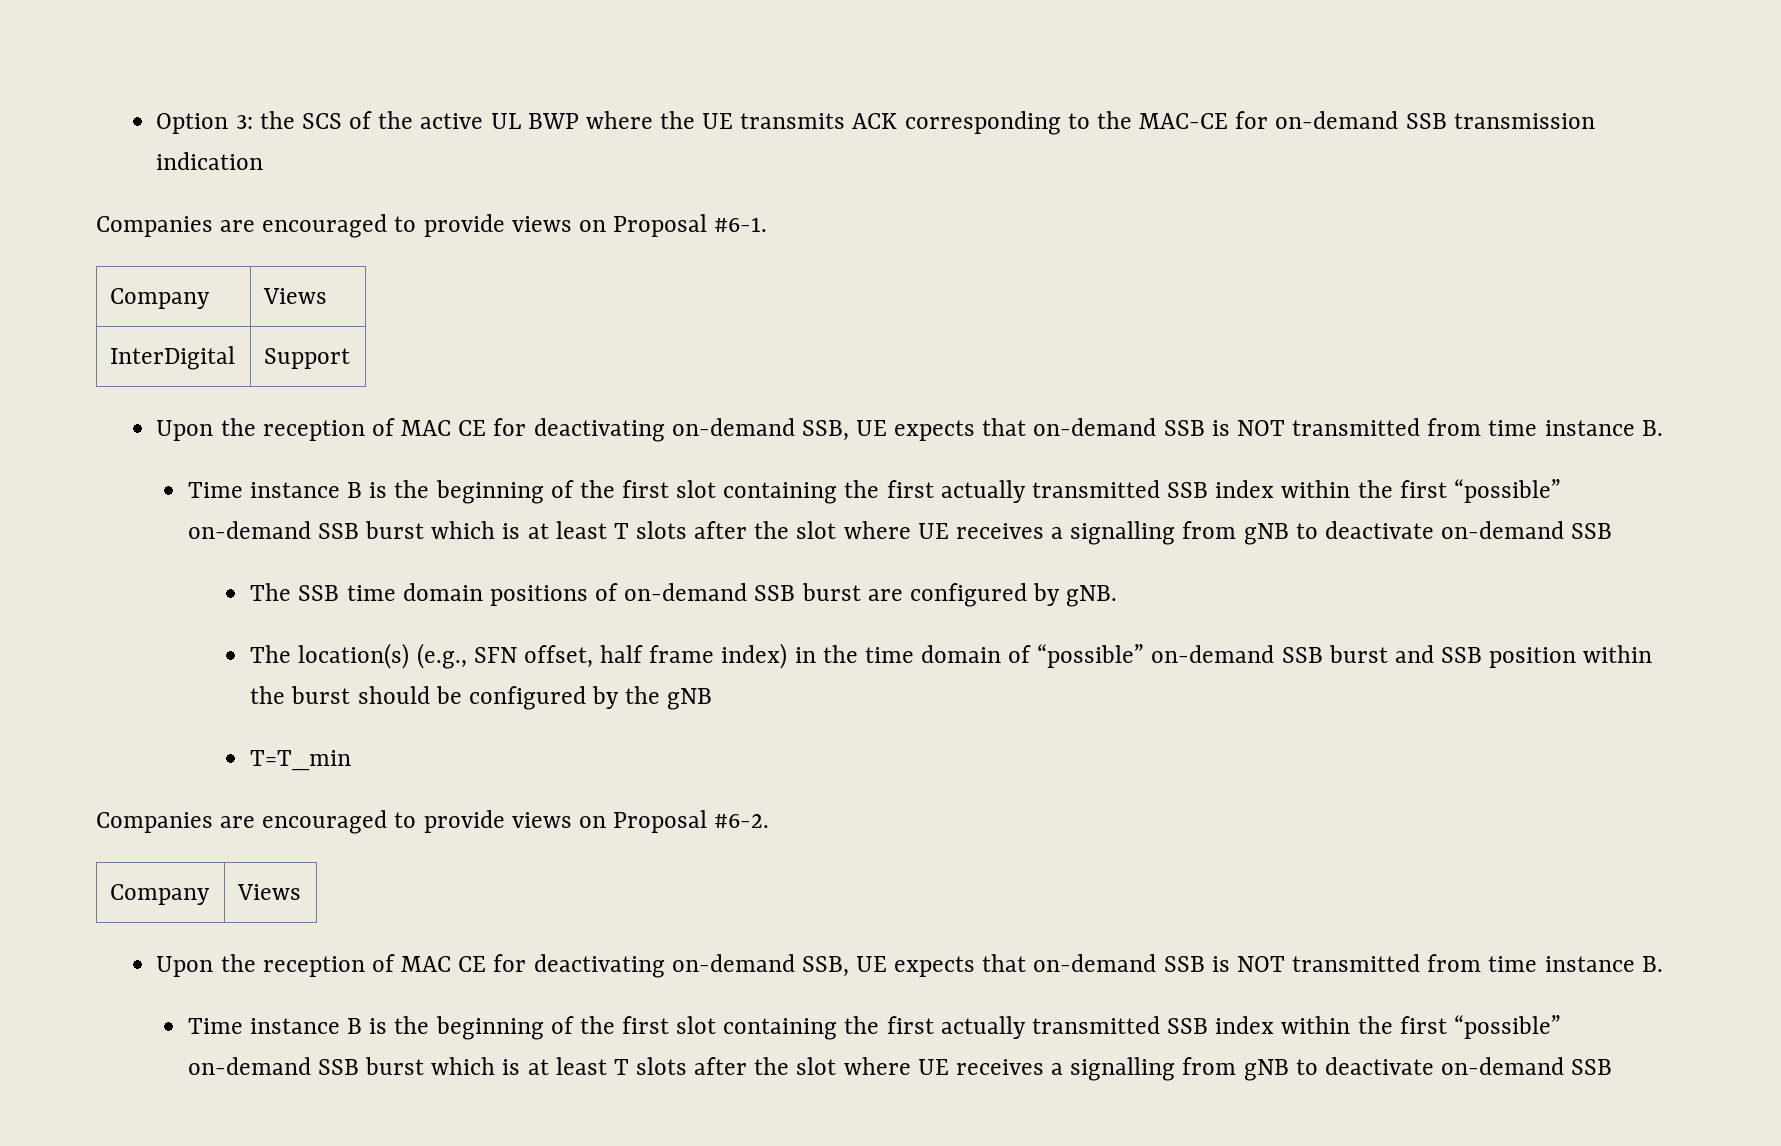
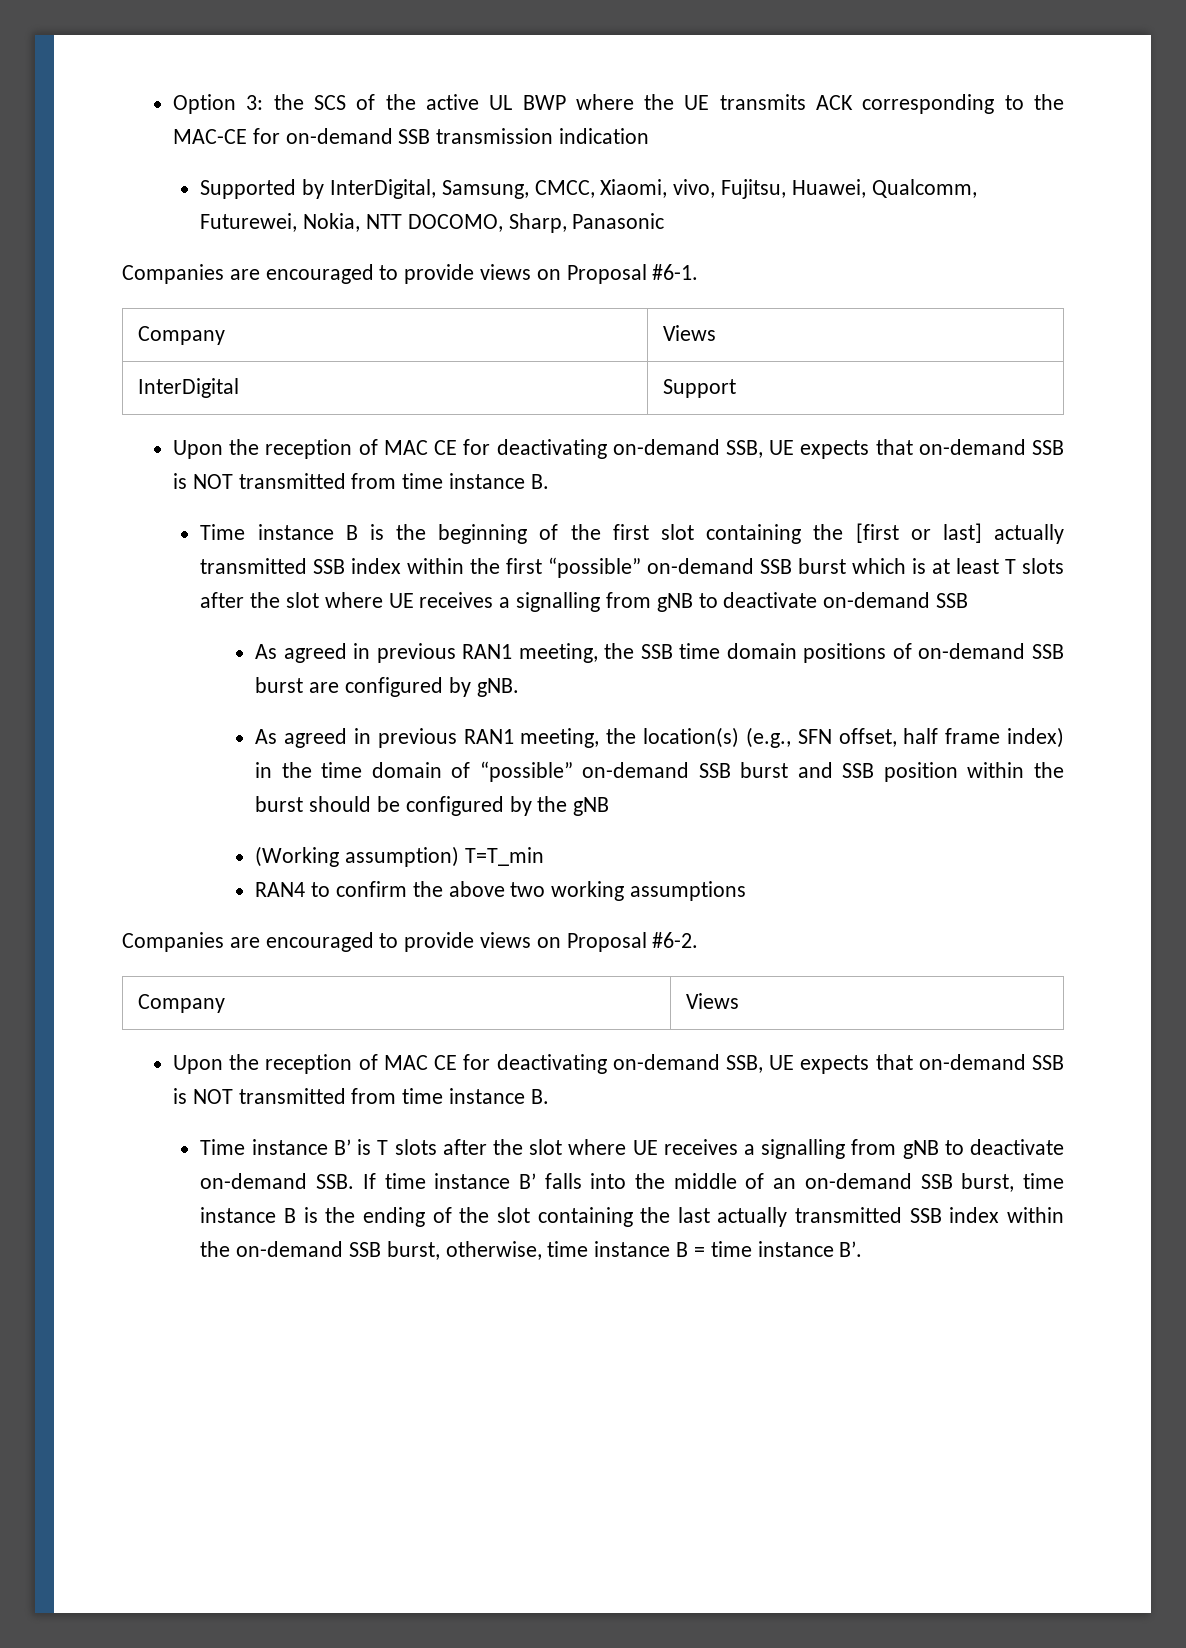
(264, 161) none -> [200,179,977,199] [200,213,665,233] // Supported by InterDigital, Samsung, CMCC, Xiaomi, vivo, Fujitsu, Huawei, Qualcomm, Futurewei, Nokia, NTT DOCOMO, Sharp, Panasonic
[886,480,934,498] first -> [855,523,982,543] [first or last]
[250,583,292,601] The -> [255,643,635,663] As agreed in previous RAN1 meeting, the
[250,645,292,663] The -> [255,728,637,748] As agreed in previous RAN1 meeting, the
(713, 699) none -> [255,846,460,867] (Working assumption)
(352, 760) none -> [255,881,746,901] // RAN4 to confirm the above two working assumptions
[347,1015,1561,1040] [187,1057,607,1075] B is the beginning of the first slot containing the first actually transmitted SSB index within the first “possible” on-demand SSB burst which is at least -> [333,1139,372,1155] B’ is
[1571,1059,1613,1075] SSB -> [316,1173,1065,1192] [200,1207,1064,1227] [200,1241,863,1260] SSB. If time instance B’ falls into the middle of an on-demand SSB burst, time instance B is the ending of the slot containing the last actually transmitted SSB index within the on-demand SSB burst, otherwise, time instance B = time instance B’.

